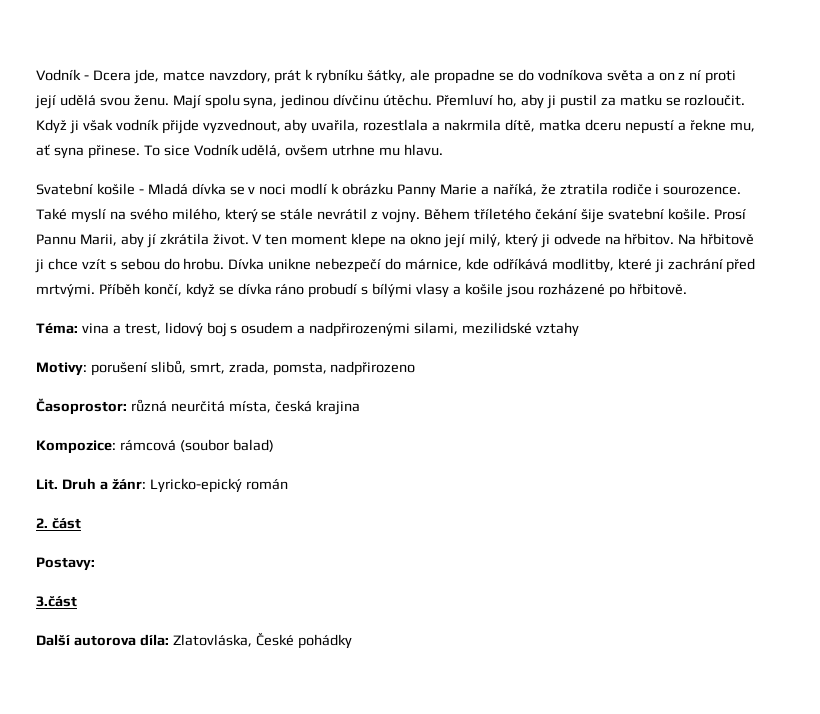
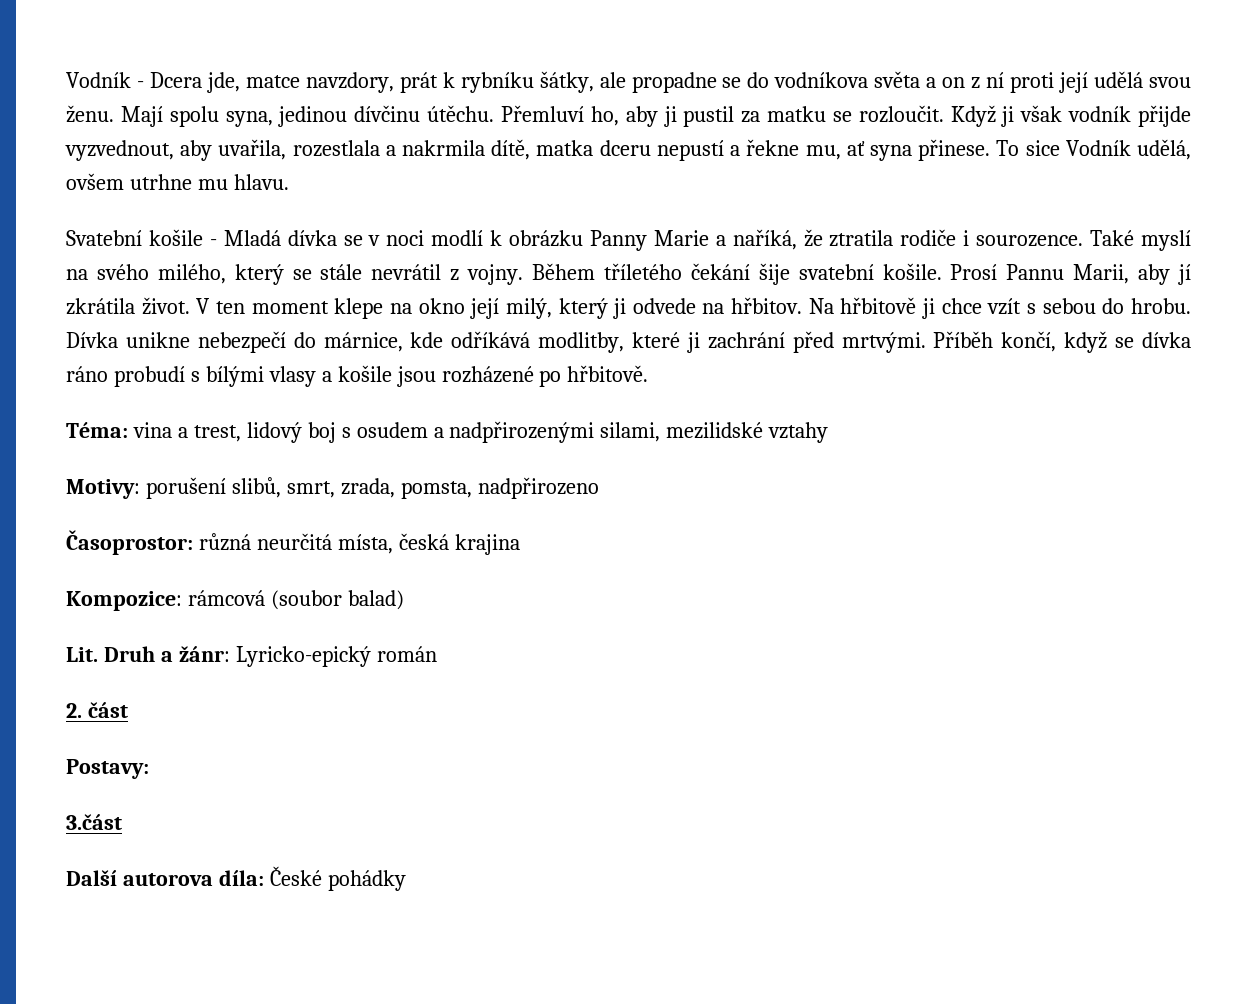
[172,634,252,647] Zlatovláska, -> (264, 878) none

